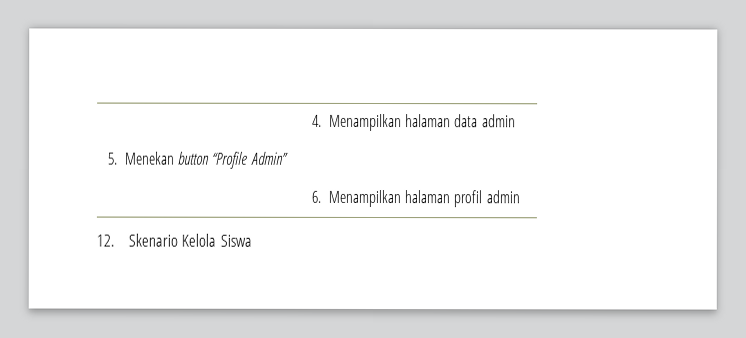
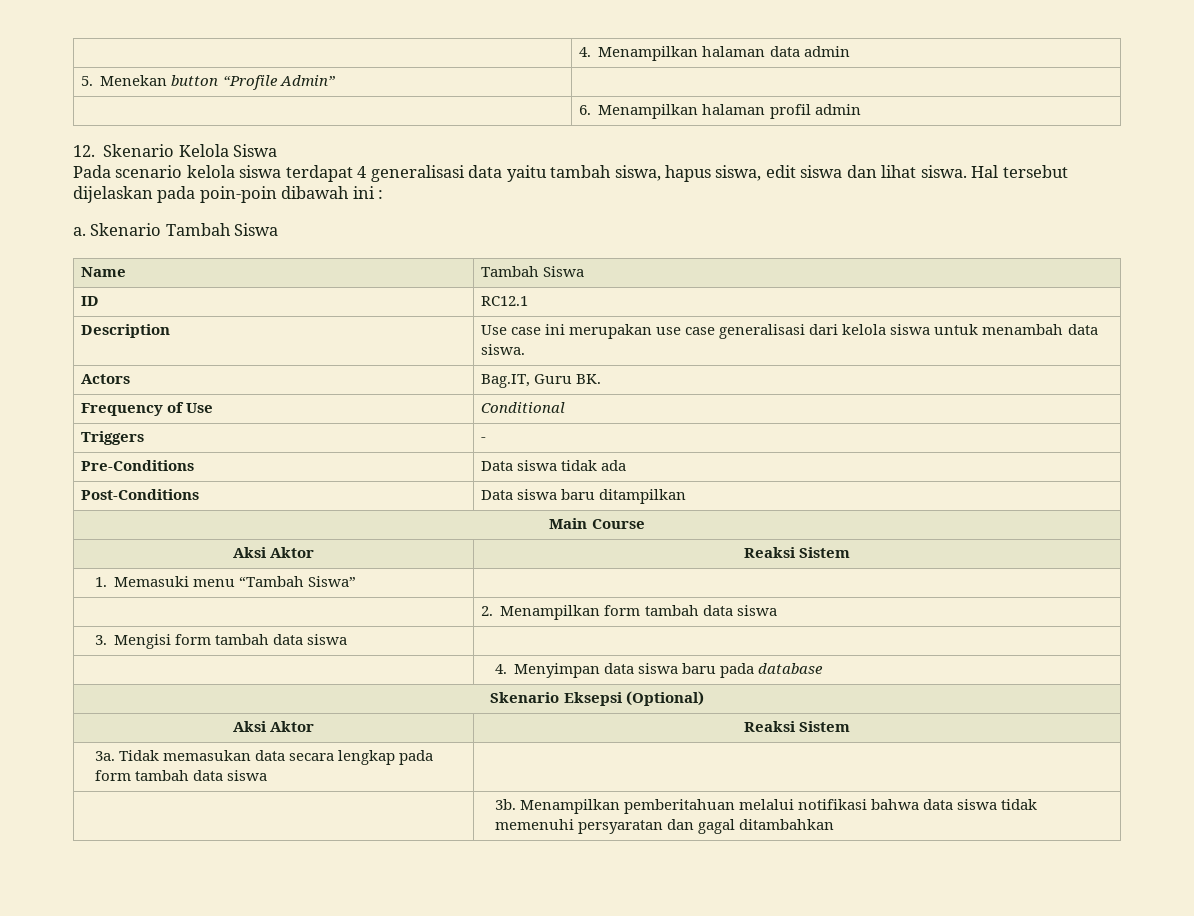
(253, 240) none -> [73,165,1068,182] [73,186,384,203] [73,223,279,236] [80,267,126,277] [480,266,584,277] [80,296,99,306] [480,296,528,306] [80,324,170,338] [480,324,1098,339] [480,344,525,355] [80,374,130,384] [480,374,602,388] [80,402,214,416] [480,402,565,413] [80,431,144,445] [480,437,486,442] [80,460,194,471] [480,460,627,471] [80,489,199,500] [480,489,687,504] [549,518,645,529] [232,547,315,558] [743,547,851,558] [94,576,357,587] [480,605,777,620] [94,634,348,649] [494,663,824,678] [490,691,704,706] [232,721,315,732] [743,721,851,732] [94,750,433,765] [94,770,267,781] [494,799,1038,814] [494,819,834,834] // Pada scenario kelola siswa terdapat 4 generalisasi data yaitu tambah siswa, hapus siswa, edit siswa dan lihat siswa. Hal tersebut dijelaskan pada poin-poin dibawah ini : // a. Skenario Tambah Siswa // Name | Tambah Siswa // ID | RC12.1 // Description | Use case ini merupakan use case generalisasi dari kelola siswa untuk menambah data siswa. // Actors | Bag.IT, Guru BK. // Frequency of Use | Conditional // Triggers | - // Pre-Conditions | Data siswa tidak ada // Post-Conditions | Data siswa baru ditampilkan // Main Course // Aksi Aktor | Reaksi Sistem // 1. Memasuki menu “Tambah Siswa” | // | 2. Menampilkan form tambah data siswa // 3. Mengisi form tambah data siswa | // | 4. Menyimpan data siswa baru pada database // Skenario Eksepsi (Optional) // Aksi Aktor | Reaksi Sistem // 3a. Tidak memasukan data secara lengkap pada form tambah data siswa | // | 3b. Menampilkan pemberitahuan melalui notifikasi bahwa data siswa tidak memenuhi persyaratan dan gagal ditambahkan

